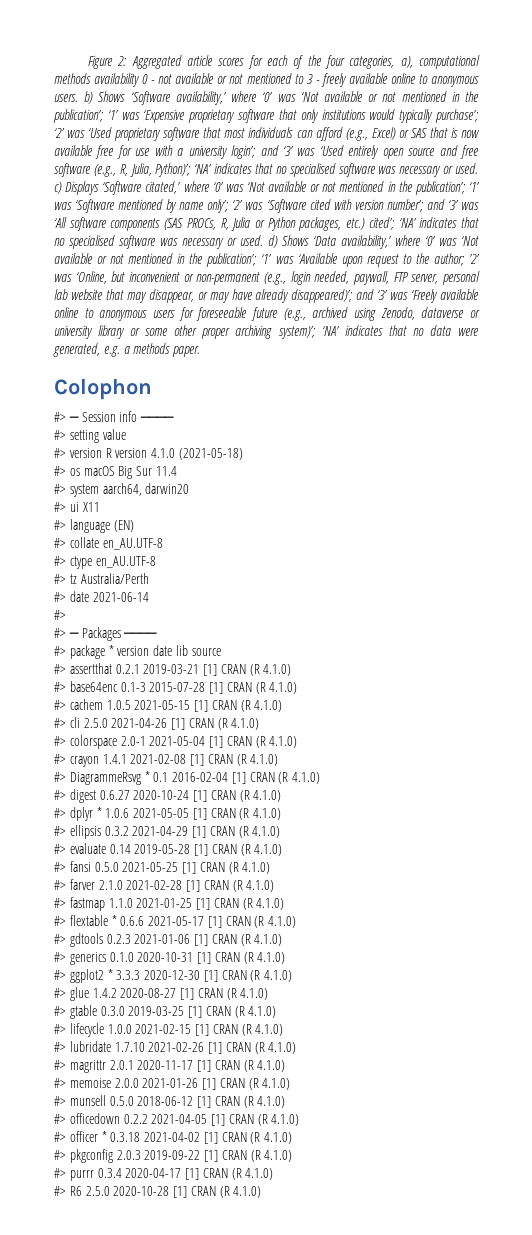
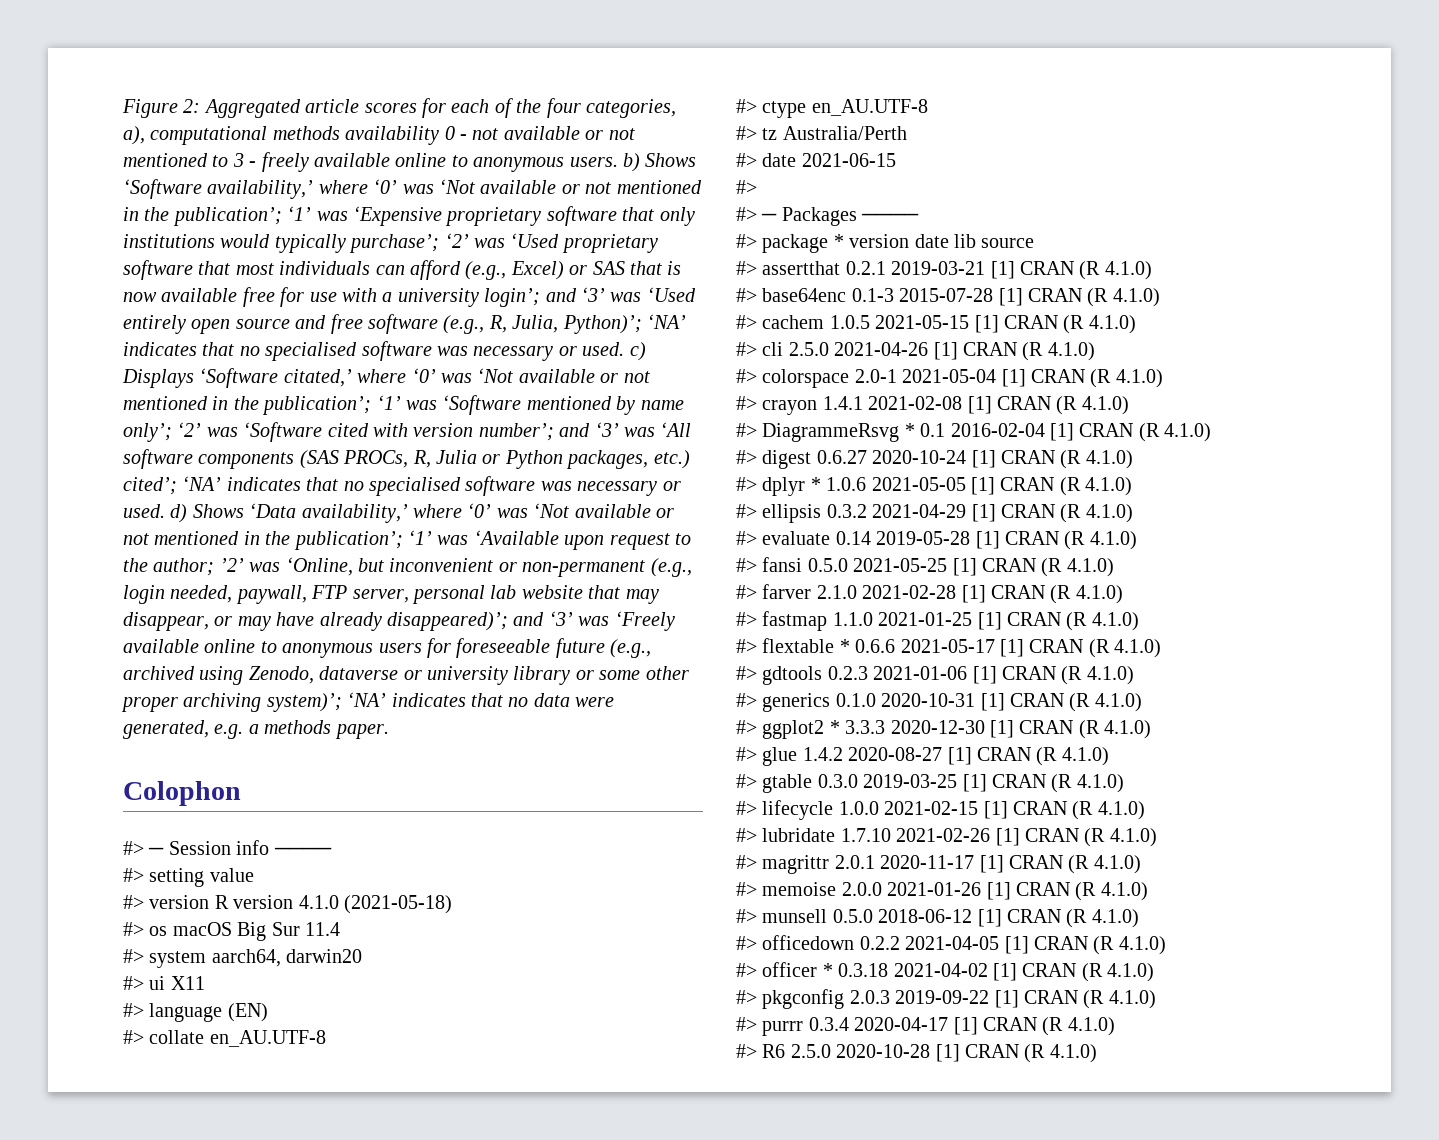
[92,592,149,602] 2021-06-14 -> [801,153,896,167] 2021-06-15

